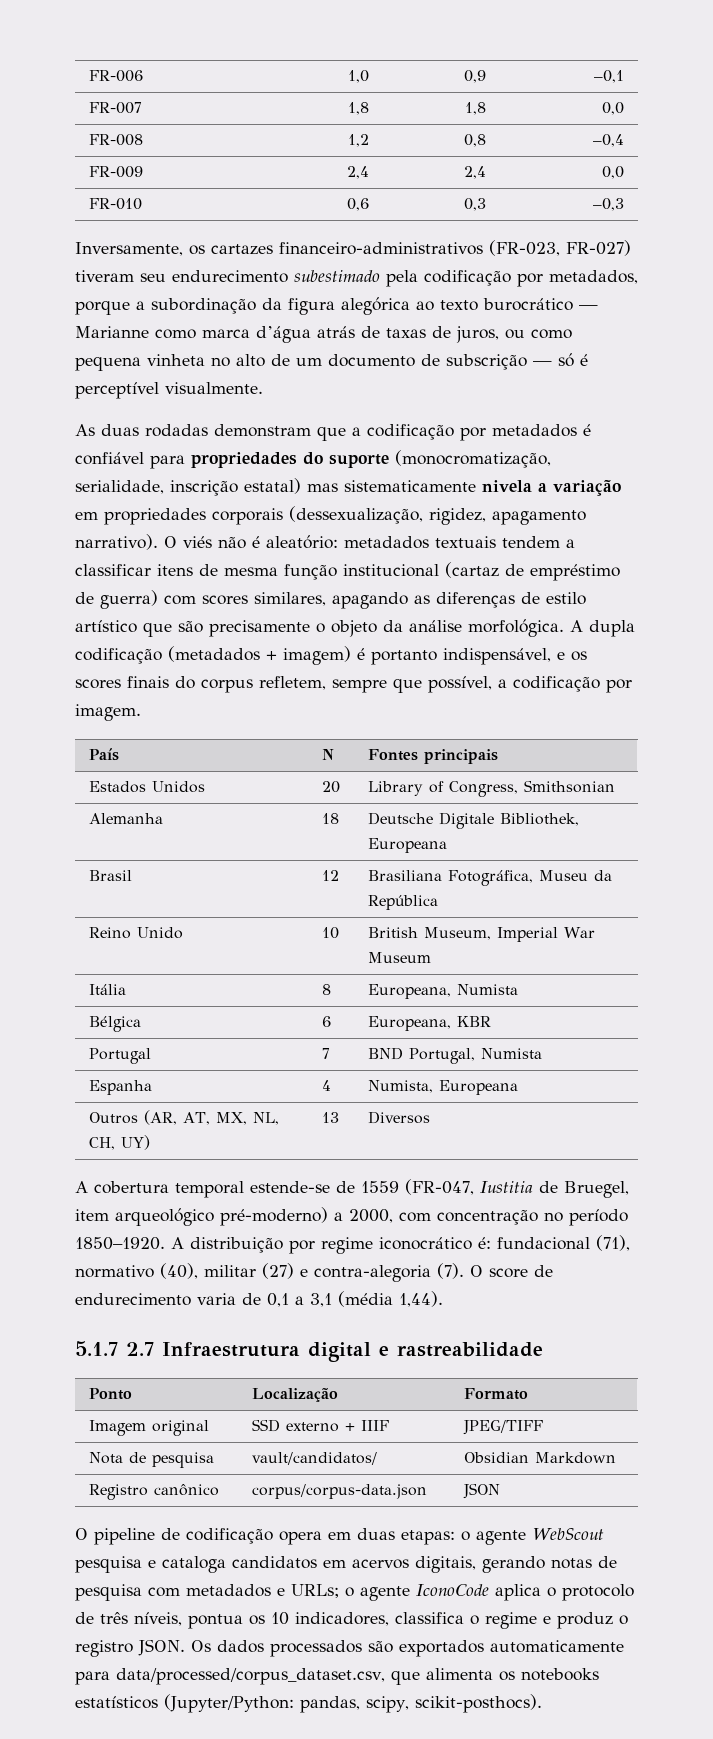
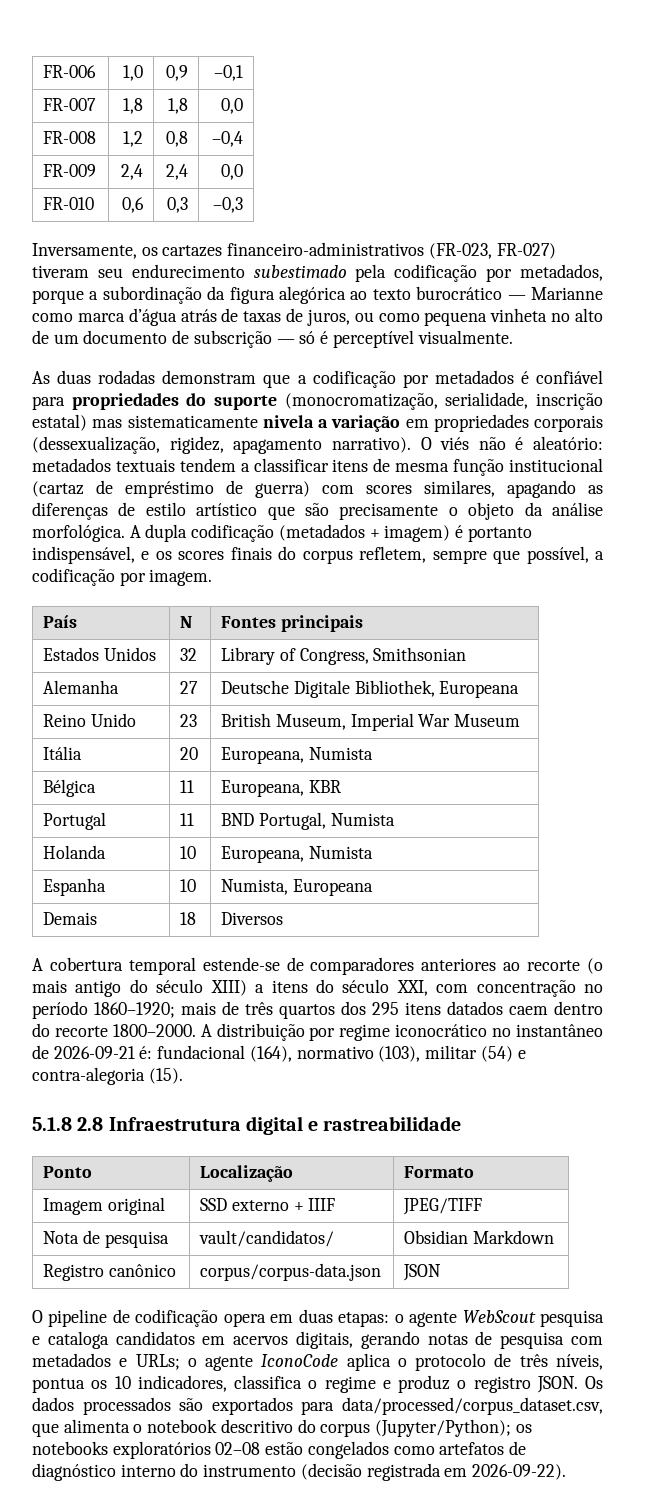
[321,781,340,793] 20 -> [180,648,198,661] 32
[321,813,339,824] 18 -> [180,681,199,694] 27
[88,870,132,881] [321,870,339,881] [367,870,612,886] [367,895,438,910] // Brasil | 12 | Brasiliana Fotográfica, Museu da República -> (520, 689) none
[321,927,339,939] 10 -> [180,714,198,727] 23
[321,984,331,995] 8 -> [180,747,199,760] 20
[321,1016,331,1027] 6 -> [180,780,195,793] 11
[321,1048,330,1059] 7 -> [180,813,195,826] 11
(542, 1053) none -> [43,845,107,859] [180,846,197,859] [221,846,373,863] // Holanda | 10 | Europeana, Numista
[321,1080,331,1091] 4 -> [180,879,197,892] 10
[88,1110,279,1125] [88,1135,150,1150] [321,1112,339,1123] Outros (AR, AT, MX, NL, CH, UY) | 13 -> [43,912,98,925] [180,912,197,925] Demais | 18
[361,1179,629,1198] [75,1207,628,1226] [75,1237,165,1250] 1559 (FR-047, Iustitia de Bruegel, item arqueológico pré-moderno) a 2000, com concentração no período 1850–1920. -> [310,957,604,975] [32,979,603,997] [32,1001,603,1019] [32,1023,196,1037] comparadores anteriores ao recorte (o mais antigo do século XIII) a itens do século XXI, com concentração no período 1860–1920; mais de três quartos dos 295 itens datados caem dentro do recorte 1800–2000.
[478,1235,630,1251] [75,1263,553,1282] [75,1291,443,1307] [75,1341,154,1356] é: fundacional (71), normativo (40), militar (27) e contra-alegoria (7). O score de endurecimento varia de 0,1 a 3,1 (média 1,44). // 5.1.7 2.7 -> [492,1024,604,1037] [32,1045,526,1062] [32,1067,183,1085] [32,1117,104,1131] no instantâneo de 2026-09-21 é: fundacional (164), normativo (103), militar (54) e contra-alegoria (15). // 5.1.8 2.8
[490,1640,624,1653] automaticamente -> (293, 1406) none
[498,1668,599,1681] [75,1694,542,1713] os notebooks estatísticos (Jupyter/Python: pandas, scipy, scikit-posthocs). -> [133,1419,532,1437] [32,1441,527,1459] [32,1463,567,1481] o notebook descritivo do corpus (Jupyter/Python); os notebooks exploratórios 02–08 estão congelados como artefatos de diagnóstico interno do instrumento (decisão registrada em 2026-09-22).

